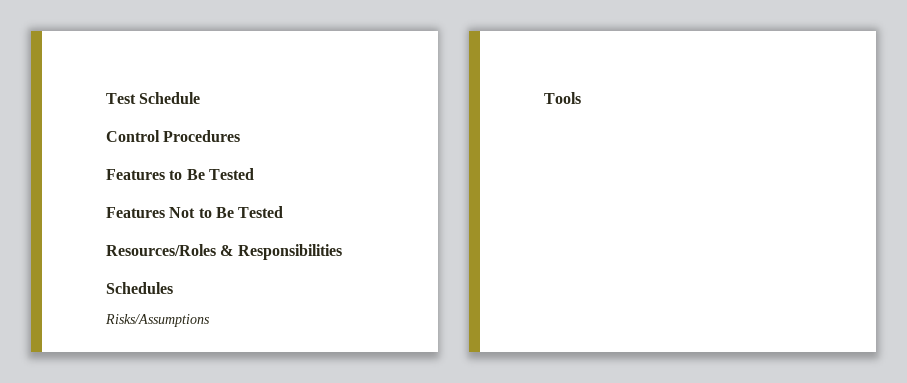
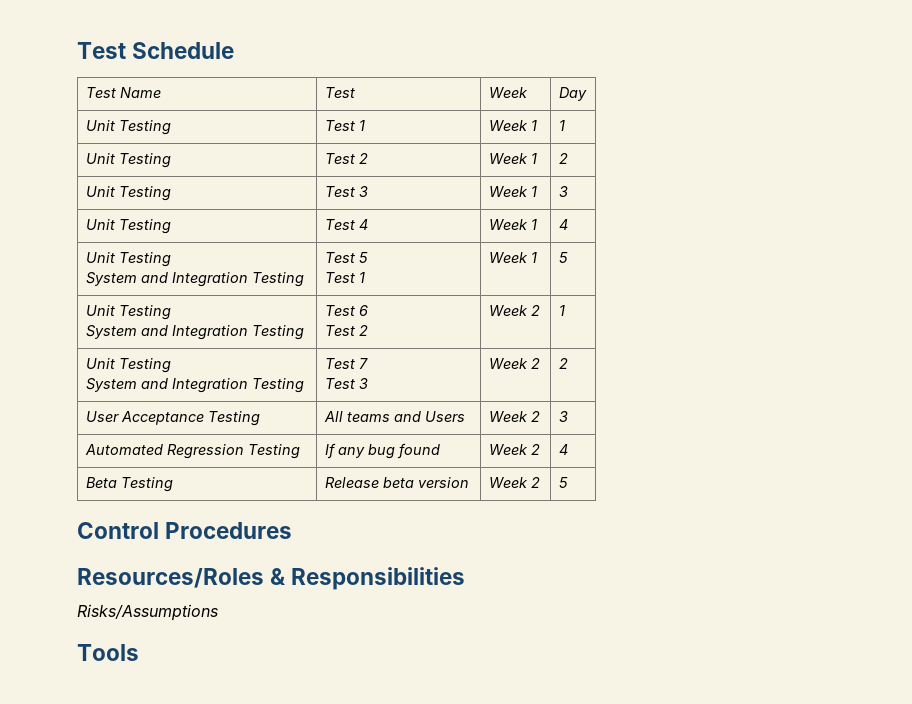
[106,130,241,142] [106,168,254,180] [106,206,284,218] // Control Procedures // Features to Be Tested // Features Not to Be Tested -> [85,87,161,98] [324,87,355,98] [488,87,528,98] [558,87,587,101] [85,120,171,135] [324,120,365,131] [488,120,537,131] [558,120,565,131] [85,153,171,168] [324,153,368,164] [488,153,537,164] [558,153,568,164] [85,186,171,201] [324,186,368,197] [488,186,537,197] [558,186,568,197] [85,219,171,234] [324,219,368,230] [488,219,537,230] [558,219,568,230] [85,252,171,267] [85,272,304,287] [324,252,368,263] [324,272,365,283] [488,252,537,263] [558,252,568,263] [85,305,171,320] [85,325,304,340] [324,305,368,316] [324,325,368,336] [488,305,540,316] [558,305,565,316] [85,358,171,373] [85,378,304,393] [324,358,368,369] [324,378,368,389] [488,358,540,369] [558,358,568,369] [85,411,260,426] [323,411,465,422] [488,411,540,422] [558,411,568,422] [84,444,300,459] [324,443,440,459] [488,444,540,455] [558,444,568,455] [85,477,173,492] [324,477,469,488] [488,477,540,488] [558,477,568,488] [77,522,293,539] // Test Name | Test | Week | Day // Unit Testing | Test 1 | Week 1 | 1 // Unit Testing | Test 2 | Week 1 | 2 // Unit Testing | Test 3 | Week 1 | 3 // Unit Testing | Test 4 | Week 1 | 4 // Unit Testing // System and Integration Testing | Test 5 // Test 1 | Week 1 | 5 // Unit Testing // System and Integration Testing | Test 6 // Test 2 | Week 2 | 1 // Unit Testing // System and Integration Testing | Test 7 // Test 3 | Week 2 | 2 // User Acceptance Testing | All teams and Users | Week 2 | 3 // Automated Regression Testing | If any bug found | Week 2 | 4 // Beta Testing | Release beta version | Week 2 | 5 // Control Procedures
[106,282,173,294] // Schedules -> (466, 578) none

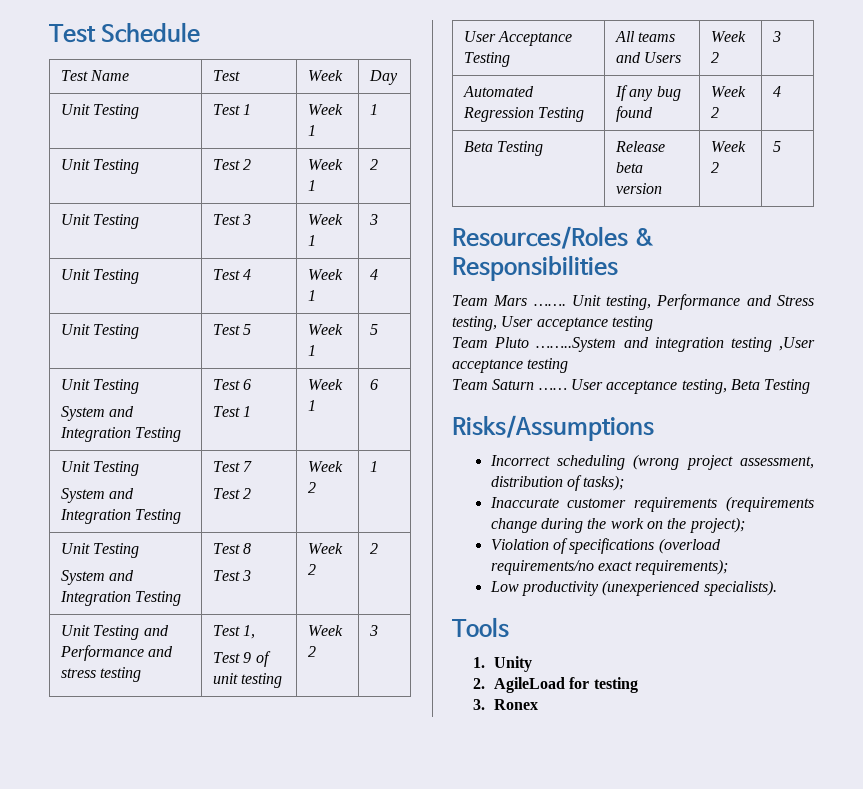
[85,272,304,287] // System and Integration Testing -> (140, 331) none
[324,272,365,283] // Test 1 -> (252, 329) none
(368, 310) none -> [212,406,252,417] [307,379,343,390] [307,400,316,411] [369,379,378,390] [60,461,140,476] [60,488,135,503] [59,509,182,524] [212,461,253,472] // Test 1 | Week 1 | 6 // Unit Testing // System and Integration Testing | Test 7
[358,358,368,369] 7 -> [243,543,252,554] 8
(568, 363) none -> [60,625,169,640] [59,645,174,661] [60,667,142,682] [212,625,256,639] [212,651,271,667] [212,673,283,688] [307,625,343,636] [307,646,316,657] [368,625,378,636] // Unit Testing and Performance and stress testing | Test 1, // Test 9 of unit testing | Week 2 | 3
[77,522,293,539] // Control Procedures -> (781, 146) none
[77,604,218,621] [77,644,139,661] Risks/Assumptions // Tools -> [452,294,814,310] [452,316,653,331] [452,337,816,352] [452,358,569,373] [452,379,811,394] [452,415,654,441] [489,454,814,470] [490,475,625,491] [489,496,814,512] [490,517,745,533] [490,538,721,554] [490,559,729,575] [489,580,777,596] [452,617,509,638] [472,656,532,672] [472,677,638,693] [472,699,538,710] Team Mars ……. Unit testing, Performance and Stress testing, User acceptance testing // Team Pluto ……..System and integration testing ,User acceptance testing // Team Saturn …… User acceptance testing, Beta Testing // Risks/Assumptions // Incorrect scheduling (wrong project assessment, distribution of tasks); // Inaccurate customer requirements (requirements change during the work on the project); // Violation of specifications (overload requirements/no exact requirements); // Low productivity (unexperienced specialists). // Tools // 1. Unity // 2. AgileLoad for testing // 3. Ronex

